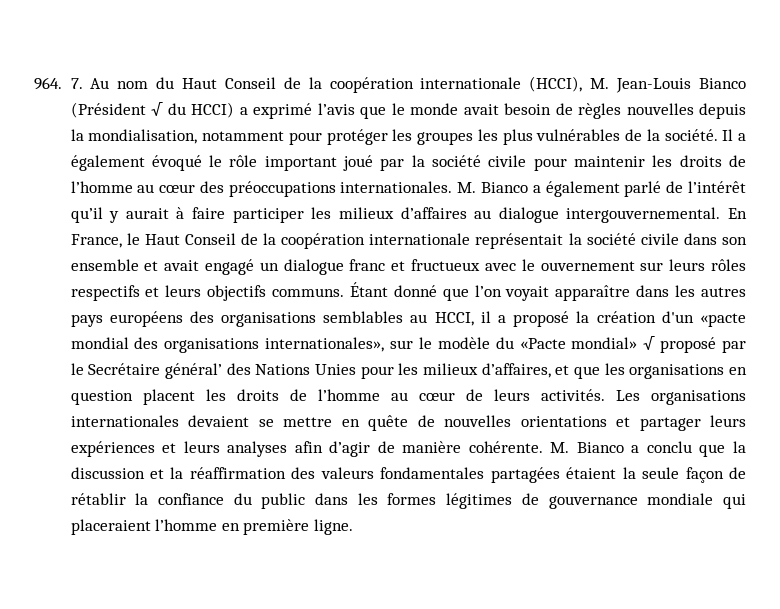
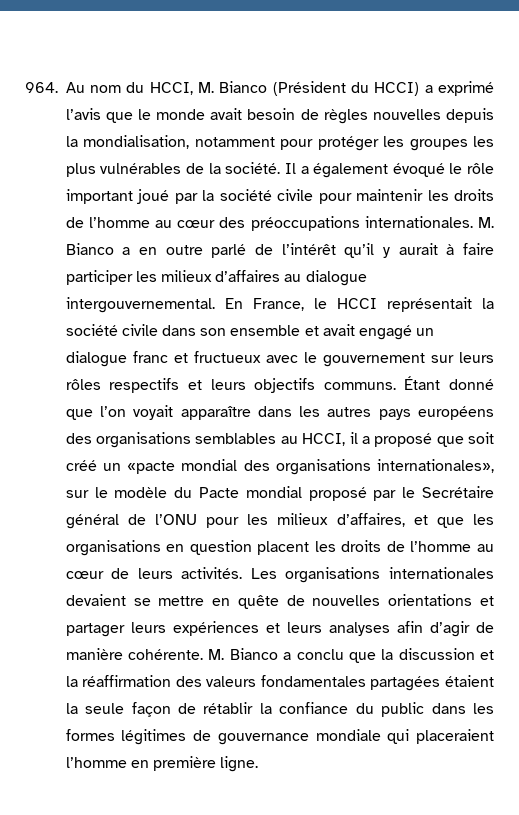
[70,78,83,89] 7. -> (58, 87) none
[182,76,692,93] Haut Conseil de la coopération internationale (HCCI), M. Jean-Louis -> [149,82,215,95] HCCI, M.
[151,102,163,116] √ -> (346, 88) none
[545,181,620,197] également -> [139,245,203,255] en outre
[144,233,471,249] Haut Conseil de la coopération internationale -> [336,298,377,309] HCCI
[540,261,635,271] ouvernement -> [322,353,425,367] gouvernement
[576,311,694,323] la création d'un -> [436,432,494,447] [65,460,121,471] que soit créé un
[519,336,656,350] «Pacte mondial» √ -> [198,486,302,498] Pacte mondial
[164,363,356,379] général’ des Nations Unies -> [65,514,198,529] général de l’ONU

